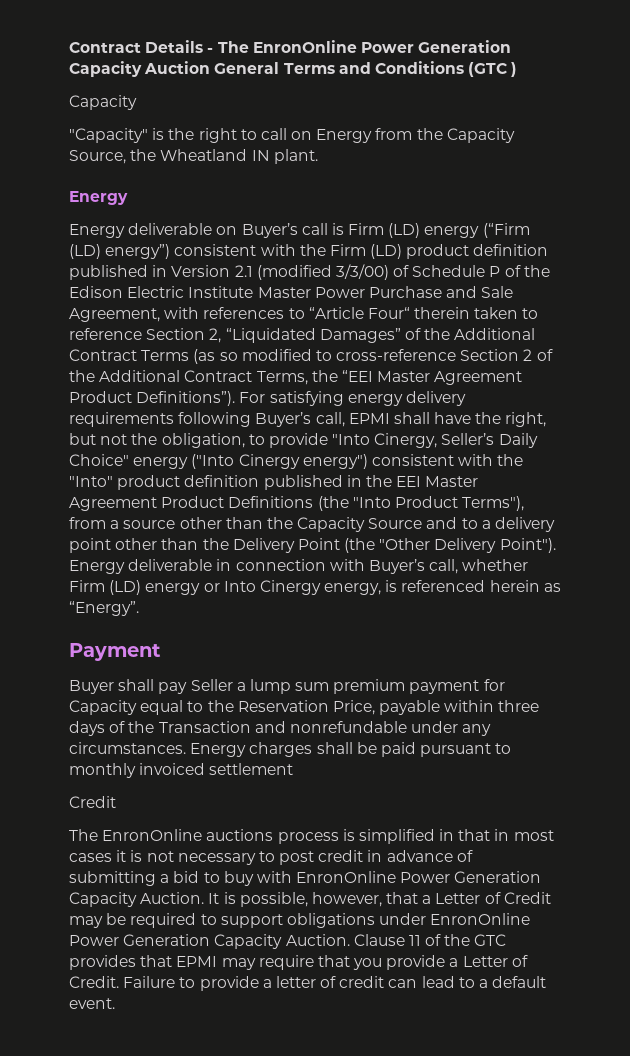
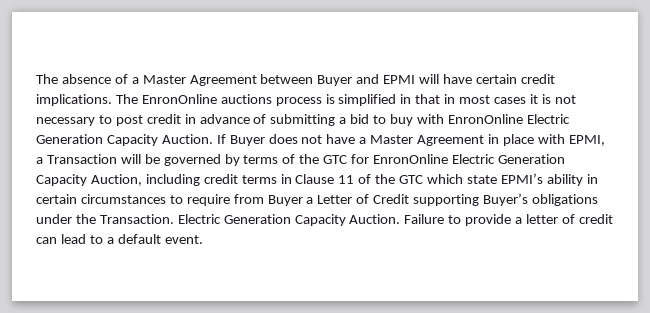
[69,40,512,53] [69,61,518,77] [69,95,137,110] [69,128,515,143] [69,149,318,164] [69,191,128,205] [69,223,530,238] [69,244,549,259] [69,264,550,280] [69,286,514,298] [69,307,539,322] [69,328,536,343] [69,349,553,364] [69,370,523,385] [69,391,466,406] [69,412,547,427] [69,433,538,448] [69,454,524,469] [69,475,479,490] [69,496,525,511] [69,517,556,532] [69,538,556,553] [69,559,529,574] [69,580,561,595] [69,601,139,616] [69,643,161,661] [69,679,505,694] [69,700,540,715] [69,721,492,736] [69,742,512,757] [69,763,294,778] [69,796,116,808] Contract Details - The EnronOnline Power Generation Capacity Auction General Terms and Conditions (GTC ) // Capacity // "Capacity" is the right to call on Energy from the Capacity Source, the Wheatland IN plant. // Energy // Energy deliverable on Buyer’s call is Firm (LD) energy (“Firm (LD) energy”) consistent with the Firm (LD) product definition published in Version 2.1 (modified 3/3/00) of Schedule P of the Edison Electric Institute Master Power Purchase and Sale Agreement, with references to “Article Four“ therein taken to reference Section 2, “Liquidated Damages” of the Additional Contract Terms (as so modified to cross-reference Section 2 of the Additional Contract Terms, the “EEI Master Agreement Product Definitions”). For satisfying energy delivery requirements following Buyer’s call, EPMI shall have the right, but not the obligation, to provide "Into Cinergy, Seller’s Daily Choice" energy ("Into Cinergy energy") consistent with the "Into" product definition published in the EEI Master Agreement Product Definitions (the "Into Product Terms"), from a source other than the Capacity Source and to a delivery point other than the Delivery Point (the "Other Delivery Point"). Energy deliverable in connection with Buyer’s call, whether Firm (LD) energy or Into Cinergy energy, is referenced herein as “Energy”. // Payment // Buyer shall pay Seller a lump sum premium payment for Capacity equal to the Reservation Price, payable within three days of the Transaction and nonrefundable under any circumstances. Energy charges shall be paid pursuant to monthly invoiced settlement // Credit // -> [36,74,555,86] [36,94,112,106] The absence of a Master Agreement between Buyer and EPMI will have certain credit implications.
[400,871,542,883] [69,892,551,907] [69,913,531,928] [69,934,350,949] Power Generation Capacity Auction. It is possible, however, that a Letter of Credit may be required to support obligations under EnronOnline Power Generation Capacity Auction. -> [526,114,570,124] [36,134,605,146] [36,154,565,166] [36,174,292,186] Electric Generation Capacity Auction. If Buyer does not have a Master Agreement in place with EPMI, a Transaction will be governed by terms of the GTC for EnronOnline Electric Generation Capacity Auction, including credit terms in
[69,955,528,970] [69,976,119,988] provides that EPMI may require that you provide a Letter of Credit. -> [427,173,598,186] [36,193,598,206] [36,214,401,226] which state EPMI’s ability in certain circumstances to require from Buyer a Letter of Credit supporting Buyer’s obligations under the Transaction. Electric Generation Capacity Auction.

